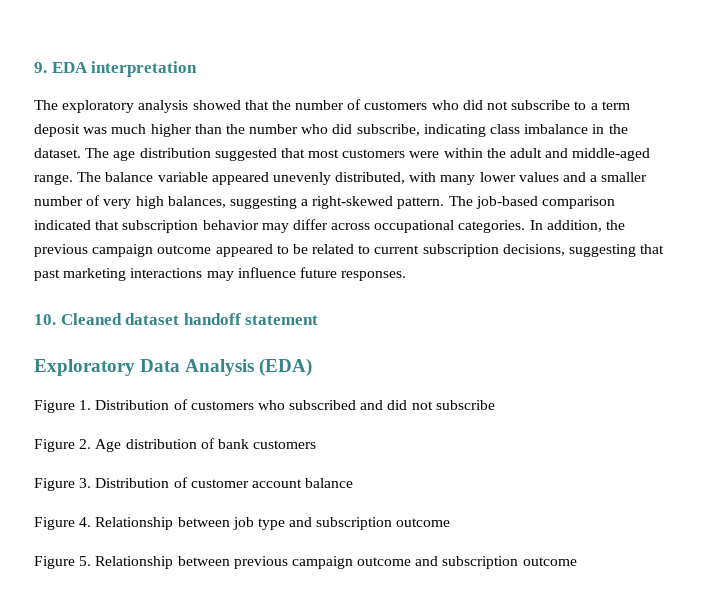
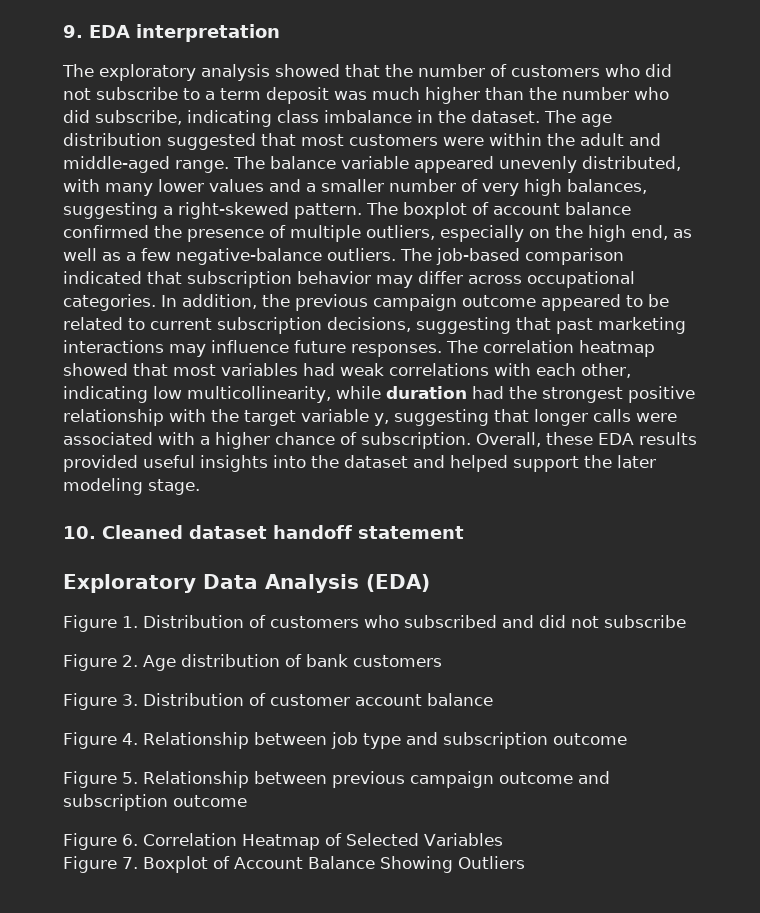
(473, 201) none -> [403,202,631,219] [63,225,692,242] [63,248,432,265] boxplot of account balance confirmed the presence of multiple outliers, especially on the high end, as well as a few negative-balance outliers. The
(407, 276) none -> [446,340,655,357] [63,363,631,378] [63,386,695,403] [63,409,677,426] [63,432,697,449] [63,455,656,472] [63,478,200,495] The correlation heatmap showed that most variables had weak correlations with each other, indicating low multicollinearity, while duration had the strongest positive relationship with the target variable y, suggesting that longer calls were associated with a higher chance of subscription. Overall, these EDA results provided useful insights into the dataset and helped support the later modeling stage.
(577, 561) none -> [63,833,503,850] [63,856,525,873] // Figure 6. Correlation Heatmap of Selected Variables // Figure 7. Boxplot of Account Balance Showing Outliers

